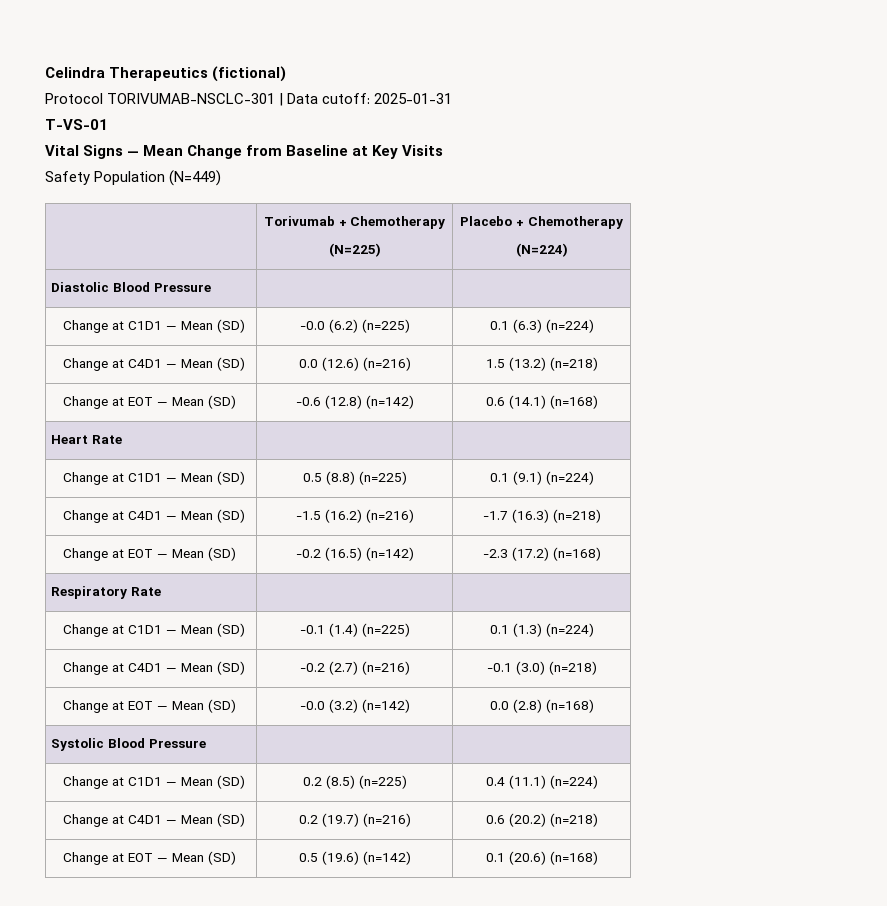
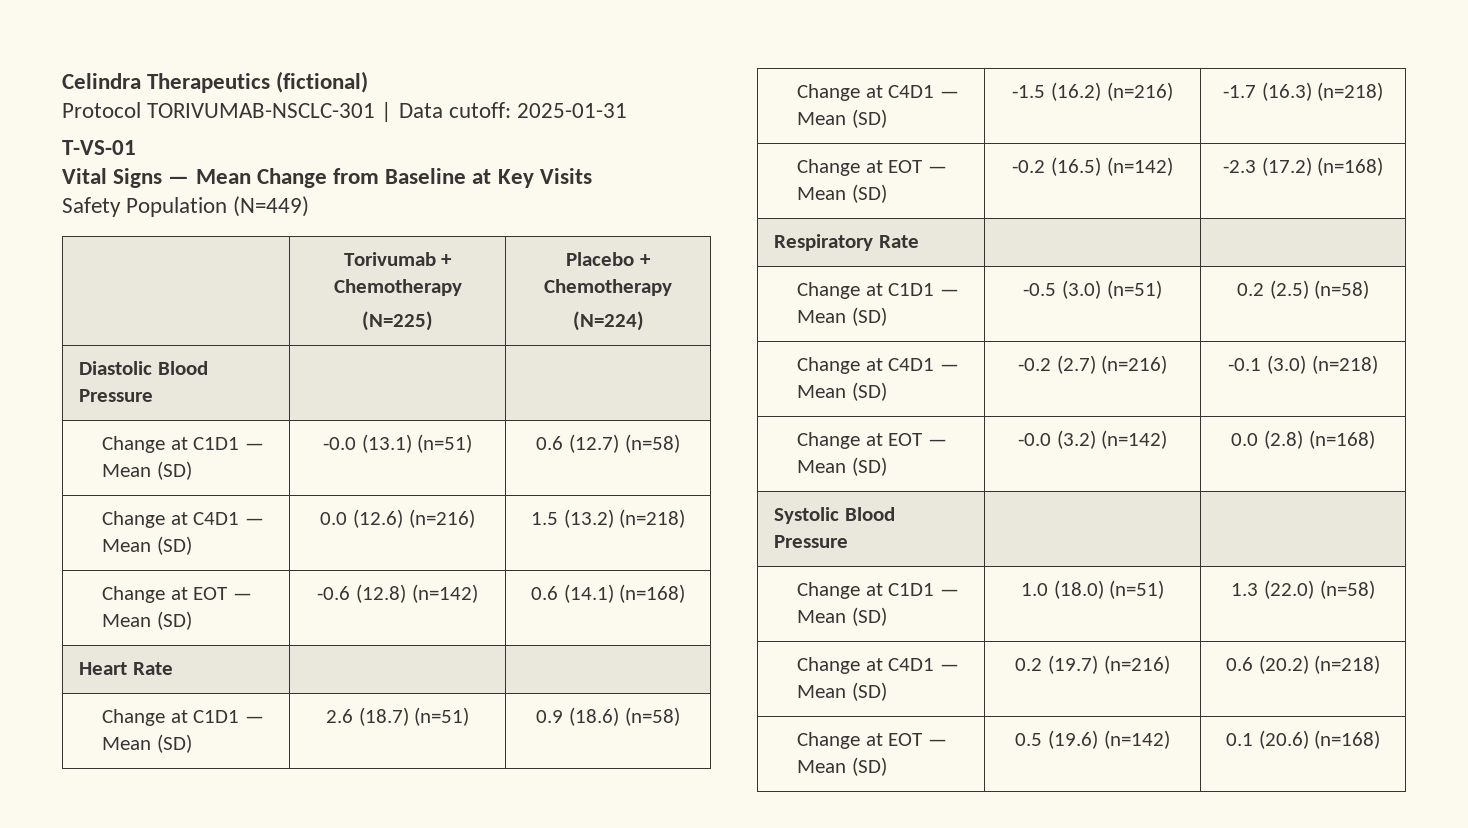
[328,319,410,333] [489,319,594,333] (6.2) (n=225) | 0.1 (6.3) (n=224) -> [361,434,473,453] [536,434,680,453] (13.1) (n=51) | 0.6 (12.7) (n=58)
[302,471,407,485] [489,471,594,485] 0.5 (8.8) (n=225) | 0.1 (9.1) (n=224) -> [325,707,470,726] [536,707,680,726] 2.6 (18.7) (n=51) | 0.9 (18.6) (n=58)
[299,623,410,637] [489,623,594,637] -0.1 (1.4) (n=225) | 0.1 (1.3) (n=224) -> [1023,280,1162,299] [1236,280,1370,299] -0.5 (3.0) (n=51) | 0.2 (2.5) (n=58)
[302,775,407,789] [485,775,598,789] 0.2 (8.5) (n=225) | 0.4 (11.1) (n=224) -> [1020,580,1165,599] [1231,580,1375,599] 1.0 (18.0) (n=51) | 1.3 (22.0) (n=58)

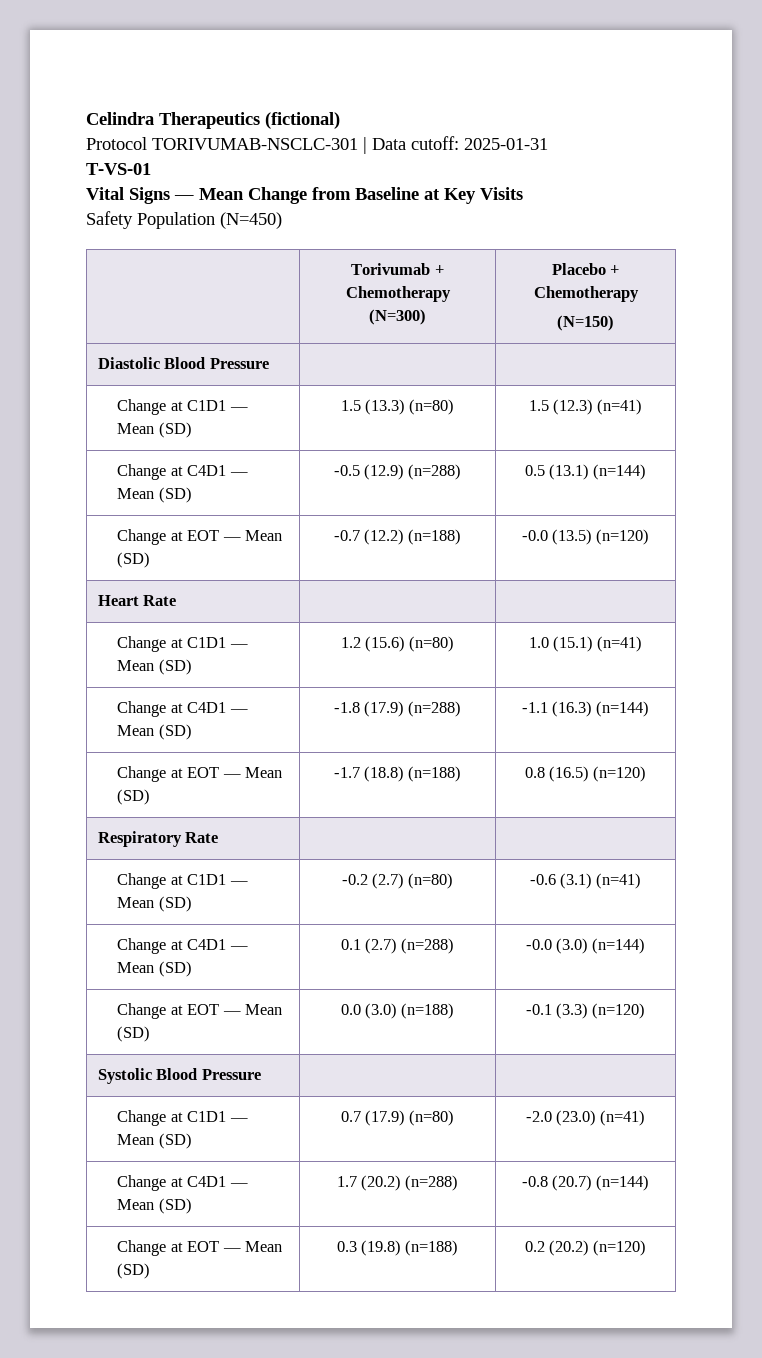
[233,196,310,217] (N=449) -> [220,212,282,229] (N=450)
[362,311,433,331] (N=225) -> [368,309,426,325] (N=300)
[572,311,644,331] (N=224) -> [557,315,614,331] (N=150)
[322,434,473,453] [536,434,680,453] [102,511,264,528] [102,536,192,555] [320,509,475,528] [530,509,686,528] [102,586,252,603] [102,611,192,630] [317,584,478,603] [530,584,686,603] -0.0 (13.1) (n=51) | 0.6 (12.7) (n=58) // Change at C4D1 — Mean (SD) | 0.0 (12.6) (n=216) | 1.5 (13.2) (n=218) // Change at EOT — Mean (SD) | -0.6 (12.8) (n=142) | 0.6 (14.1) (n=168) -> [340,399,455,415] [528,399,643,415] [117,464,248,480] [117,487,192,503] [333,464,462,480] [524,464,647,480] [117,529,283,545] [117,552,151,568] [333,529,462,545] [521,529,650,545] 1.5 (13.3) (n=80) | 1.5 (12.3) (n=41) // Change at C4D1 — Mean (SD) | -0.5 (12.9) (n=288) | 0.5 (13.1) (n=144) // Change at EOT — Mean (SD) | -0.7 (12.2) (n=188) | -0.0 (13.5) (n=120)
[325,707,470,726] [536,707,680,726] [797,84,959,101] [797,109,887,128] [1012,82,1173,101] [1222,82,1384,101] [797,159,947,176] [797,184,887,203] [1012,157,1173,176] [1222,157,1384,176] 2.6 (18.7) (n=51) | 0.9 (18.6) (n=58) // Change at C4D1 — Mean (SD) | -1.5 (16.2) (n=216) | -1.7 (16.3) (n=218) // Change at EOT — Mean (SD) | -0.2 (16.5) (n=142) | -2.3 (17.2) (n=168) -> [340,636,455,652] [528,636,643,652] [117,701,248,717] [117,724,192,740] [333,701,462,717] [521,701,650,717] [117,766,283,782] [117,789,151,805] [333,766,462,782] [524,766,647,782] 1.2 (15.6) (n=80) | 1.0 (15.1) (n=41) // Change at C4D1 — Mean (SD) | -1.8 (17.9) (n=288) | -1.1 (16.3) (n=144) // Change at EOT — Mean (SD) | -1.7 (18.8) (n=188) | 0.8 (16.5) (n=120)
[1023,280,1162,299] [1236,280,1370,299] [797,357,959,374] [797,382,887,401] [1017,355,1168,374] [1228,355,1378,374] [797,432,947,449] [797,457,887,476] [1017,430,1168,449] [1231,430,1375,449] -0.5 (3.0) (n=51) | 0.2 (2.5) (n=58) // Change at C4D1 — Mean (SD) | -0.2 (2.7) (n=216) | -0.1 (3.0) (n=218) // Change at EOT — Mean (SD) | -0.0 (3.2) (n=142) | 0.0 (2.8) (n=168) -> [341,873,454,889] [529,873,642,889] [117,938,248,954] [117,961,192,977] [340,938,455,954] [525,938,646,954] [117,1003,283,1019] [117,1026,151,1042] [340,1003,455,1019] [525,1003,646,1019] -0.2 (2.7) (n=80) | -0.6 (3.1) (n=41) // Change at C4D1 — Mean (SD) | 0.1 (2.7) (n=288) | -0.0 (3.0) (n=144) // Change at EOT — Mean (SD) | 0.0 (3.0) (n=188) | -0.1 (3.3) (n=120)
[1020,580,1165,599] [1231,580,1375,599] [797,657,959,674] [797,682,887,701] [1015,655,1170,674] [1225,655,1381,674] [797,732,947,749] [797,757,887,776] [1015,730,1170,749] [1225,730,1381,749] 1.0 (18.0) (n=51) | 1.3 (22.0) (n=58) // Change at C4D1 — Mean (SD) | 0.2 (19.7) (n=216) | 0.6 (20.2) (n=218) // Change at EOT — Mean (SD) | 0.5 (19.6) (n=142) | 0.1 (20.6) (n=168) -> [340,1110,455,1126] [525,1110,646,1126] [117,1175,248,1191] [117,1198,192,1214] [336,1175,459,1191] [521,1175,650,1191] [117,1240,283,1256] [117,1263,151,1279] [336,1240,459,1256] [524,1240,647,1256] 0.7 (17.9) (n=80) | -2.0 (23.0) (n=41) // Change at C4D1 — Mean (SD) | 1.7 (20.2) (n=288) | -0.8 (20.7) (n=144) // Change at EOT — Mean (SD) | 0.3 (19.8) (n=188) | 0.2 (20.2) (n=120)

